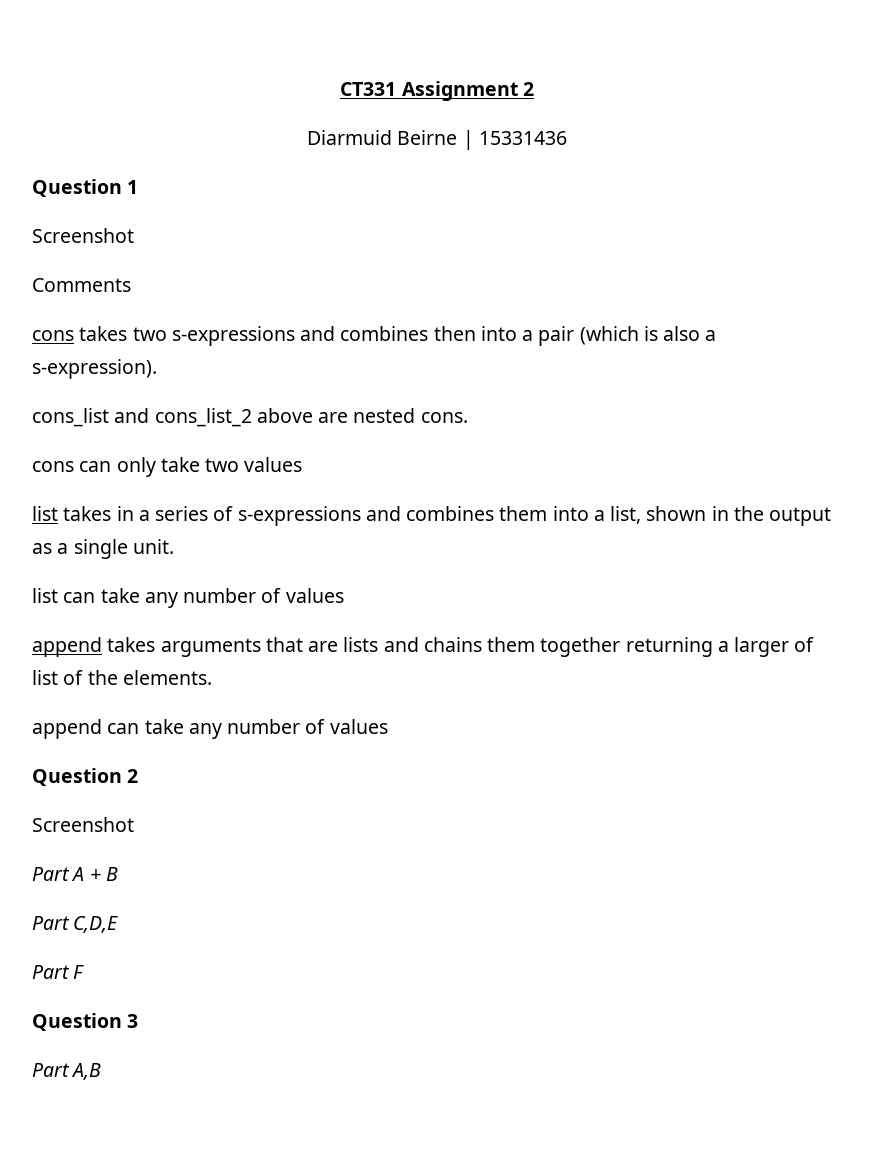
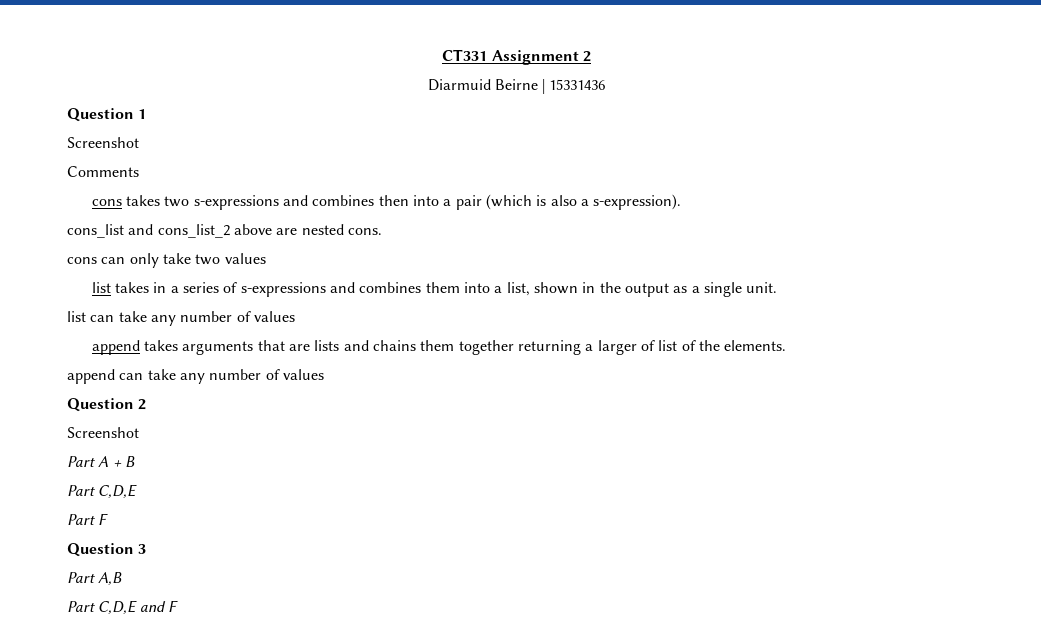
(102, 1071) none -> [67,600,178,614] // Part C,D,E and F

